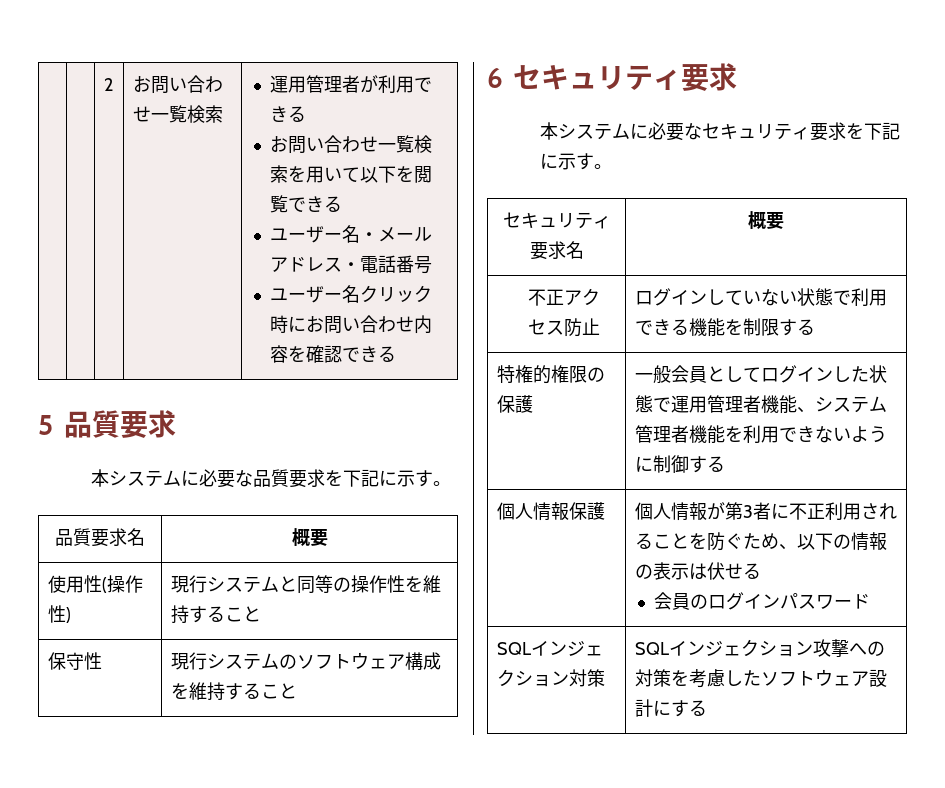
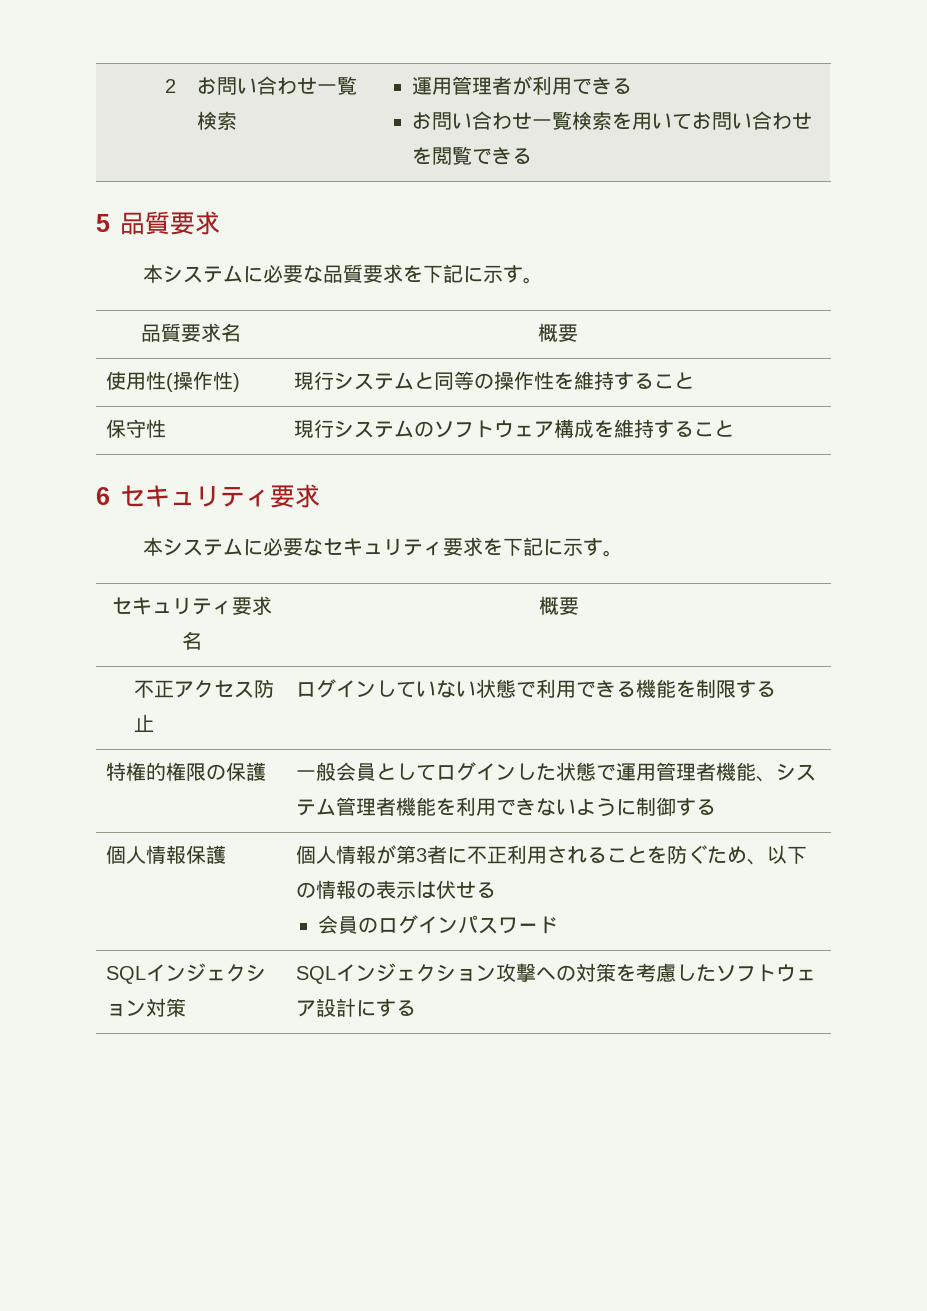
[360,166,433,183] [270,195,343,213] [270,225,433,243] [270,255,433,274] [270,285,433,303] [270,315,433,334] [270,345,343,363] 以下を閲覧できる // ユーザー名・メールアドレス・電話番号 // ユーザー名クリック時にお問い合わせ内容を確認 -> [691,111,812,130] [411,146,472,165] お問い合わせを閲覧

